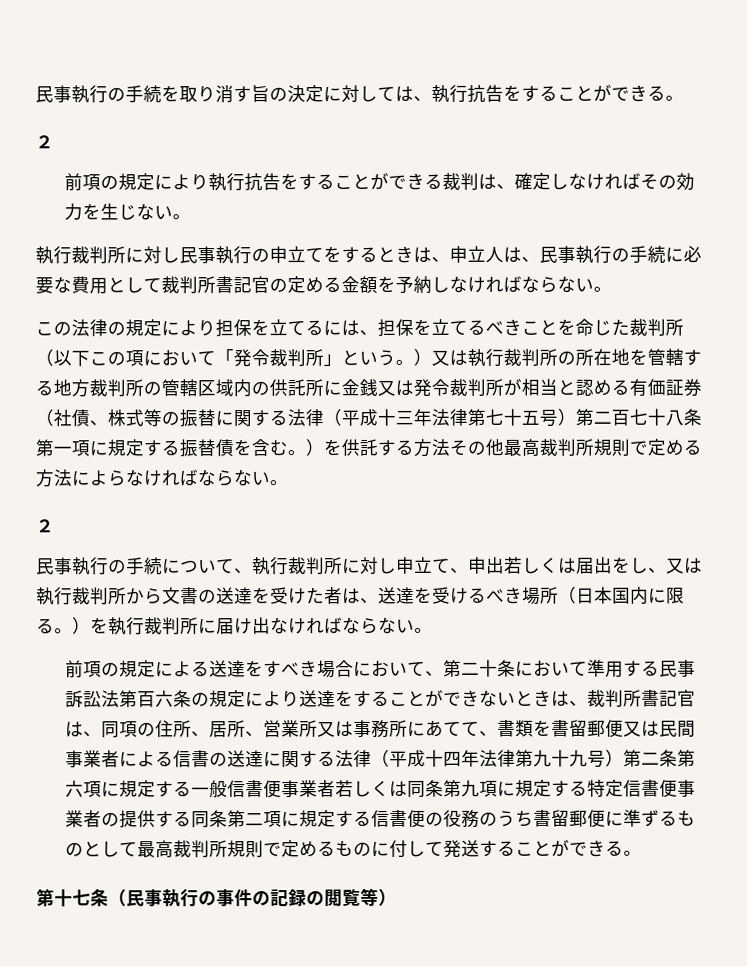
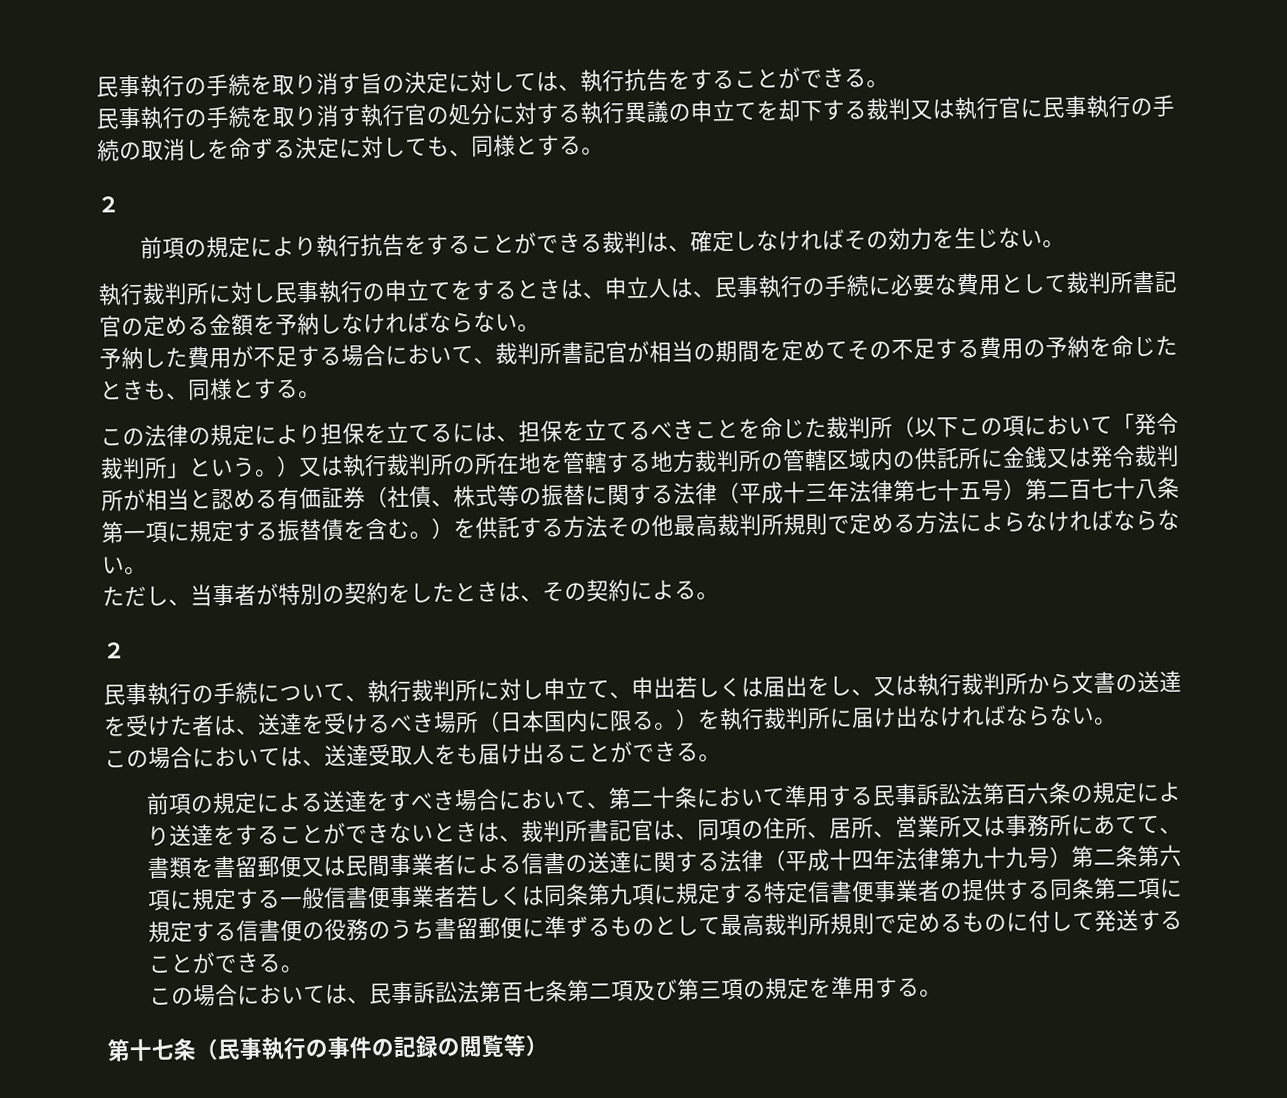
(684, 98) none -> [96,94,1175,130] [97,134,604,162] // 民事執行の手続を取り消す執行官の処分に対する執行異議の申立てを却下する裁判又は執行官に民事執行の手続の取消しを命ずる決定に対しても、同様とする。
(612, 289) none -> [99,335,1178,370] [99,377,321,401] // 予納した費用が不足する場合において、裁判所書記官が相当の期間を定めてその不足する費用の予納を命じたときも、同様とする。
(289, 483) none -> [102,579,719,607] // ただし、当事者が特別の契約をしたときは、その契約による。
(433, 630) none -> [104,741,721,769] // この場合においては、送達受取人をも届け出ることができる。
(642, 853) none -> [148,976,942,1007] // この場合においては、民事訴訟法第百七条第二項及び第三項の規定を準用する。

